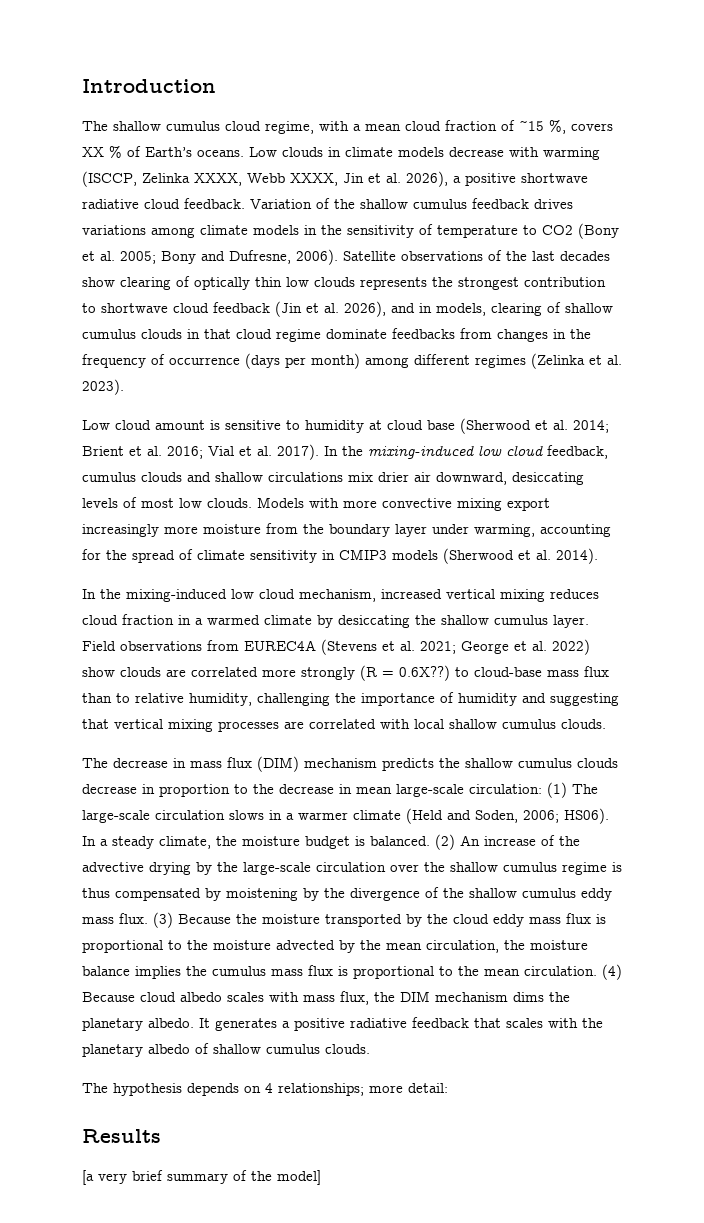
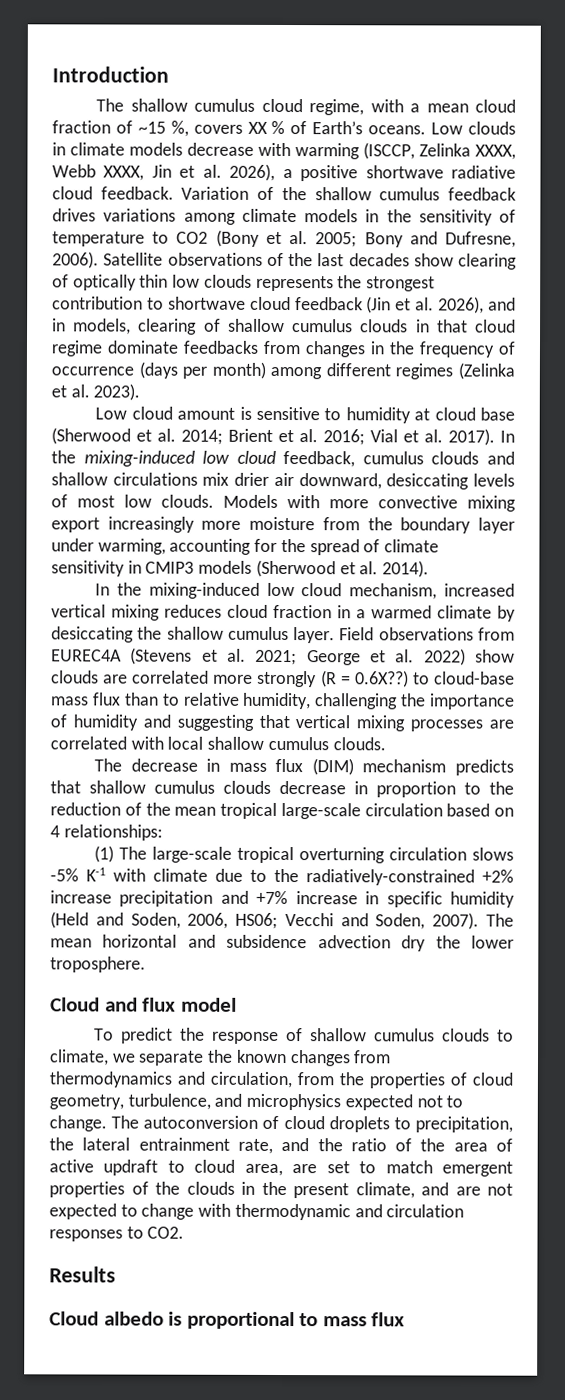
[439,758,460,768] the -> [50,780,81,794] that
[279,782,598,798] [82,808,609,824] [82,834,580,850] [82,862,622,875] [82,887,612,901] [82,912,606,928] [82,940,588,953] [82,964,622,980] [82,991,570,1005] [82,1017,603,1031] [82,1043,370,1057] [82,1083,448,1096] [82,1129,161,1143] [82,1170,321,1185] decrease in mean large-scale circulation: (1) The large-scale circulation slows in a warmer climate (Held and Soden, 2006; HS06). In a steady climate, the moisture budget is balanced. (2) An increase of the advective drying by the large-scale circulation over the shallow cumulus regime is thus compensated by moistening by the divergence of the shallow cumulus eddy mass flux. (3) Because the moisture transported by the cloud eddy mass flux is proportional to the moisture advected by the mean circulation, the moisture balance implies the cumulus mass flux is proportional to the mean circulation. (4) Because cloud albedo scales with mass flux, the DIM mechanism dims the planetary albedo. It generates a positive radiative feedback that scales with the planetary albedo of shallow cumulus clouds. // The hypothesis depends on 4 relationships; more detail: // Results // [a very brief summary of the model] -> [50,802,514,820] [50,824,163,841] [94,845,514,864] [50,867,514,886] [50,890,516,908] [50,911,514,930] [50,934,514,952] [50,956,146,973] [50,997,237,1012] [94,1027,514,1044] [49,1049,392,1067] [49,1071,513,1089] [49,1093,464,1111] [49,1115,513,1133] [49,1137,514,1154] [49,1159,514,1177] [49,1181,513,1199] [49,1203,465,1221] [49,1226,185,1242] [49,1266,116,1283] [49,1311,406,1330] reduction of the mean tropical large-scale circulation based on 4 relationships: // (1) The large-scale tropical overturning circulation slows -5% K-1 with climate due to the radiatively-constrained +2% increase precipitation and +7% increase in specific humidity (Held and Soden, 2006, HS06; Vecchi and Soden, 2007). The mean horizontal and subsidence advection dry the lower troposphere. // Cloud and flux model // To predict the response of shallow cumulus clouds to climate, we separate the known changes from thermodynamics and circulation, from the properties of cloud geometry, turbulence, and microphysics expected not to change. The autoconversion of cloud droplets to precipitation, the lateral entrainment rate, and the ratio of the area of active updraft to cloud area, are set to match emergent properties of the clouds in the present climate, and are not expected to change with thermodynamic and circulation responses to CO2. // Results // Cloud albedo is proportional to mass flux

